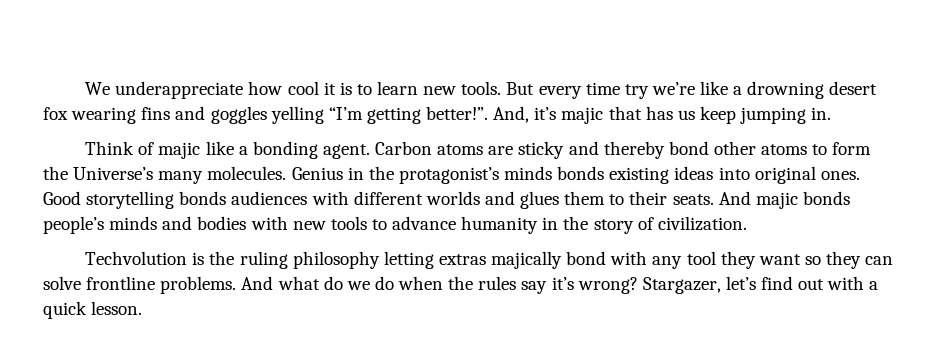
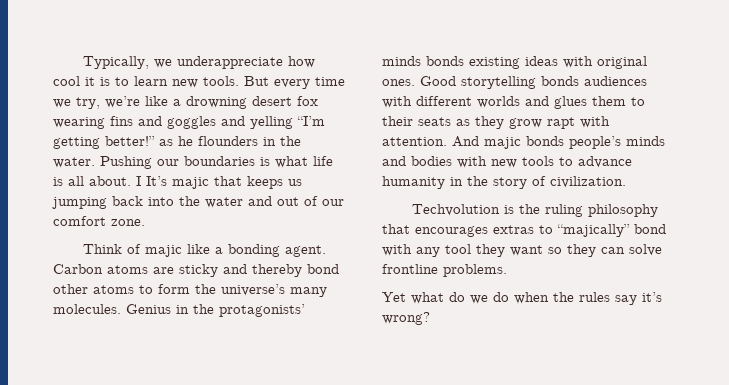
[85,82,111,95] We -> [83,56,173,69] Typically, we
[624,84,649,99] try -> [53,97,100,109] we try,
(267, 115) none -> [221,116,245,126] and
[426,106,832,124] better!”. And, it’s majic that has us keep jumping in. -> [105,136,301,146] [53,156,333,169] [53,176,302,189] [52,196,344,209] [53,216,145,226] better!” as he flounders in the water. Pushing our boundaries is what life is all about. I It’s majic that keeps us jumping back into the water and out of our comfort zone.
[73,167,154,180] Universe’s -> [221,284,285,296] universe’s
[398,167,499,184] protagonist’s -> [219,304,305,317] protagonists’
[718,167,750,180] into -> [563,56,593,68] with
[672,194,714,205] seats. -> [418,116,610,129] [382,137,447,146] seats as they grow rapt with attention.
[383,251,563,269] letting extras majically -> [382,224,630,237] that encourages extras to “majically”
[241,276,274,290] And -> [382,292,406,302] // Yet
[642,276,879,294] [43,301,143,319] Stargazer, let’s find out with a quick lesson. -> (430, 318) none

